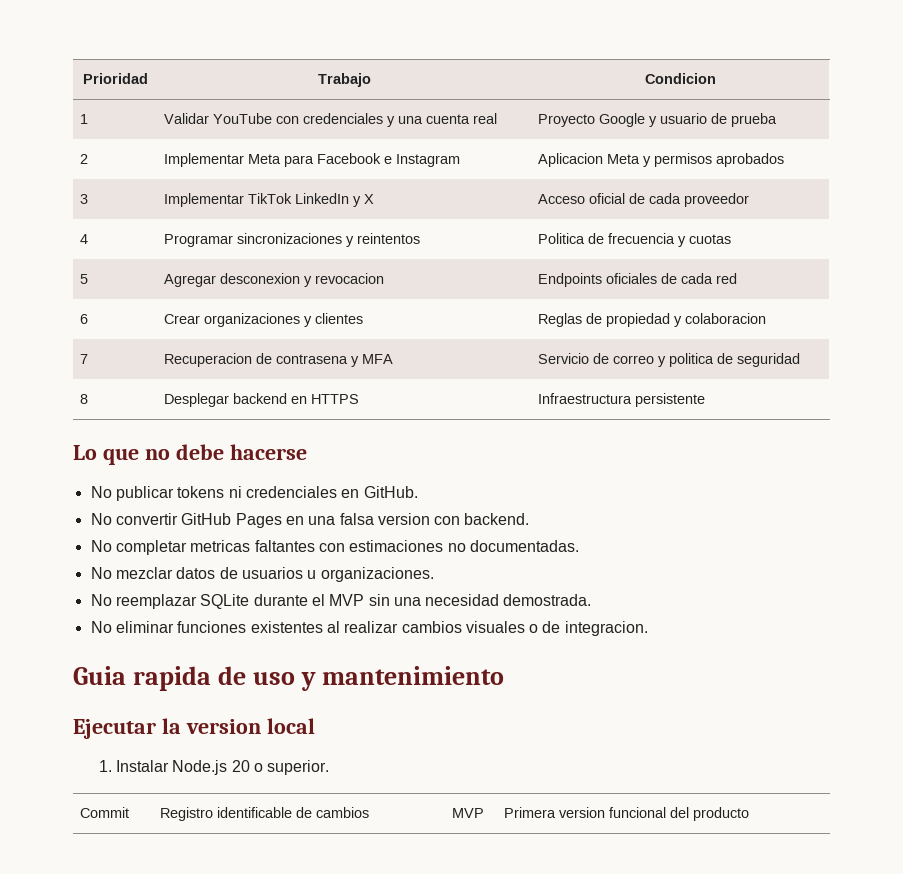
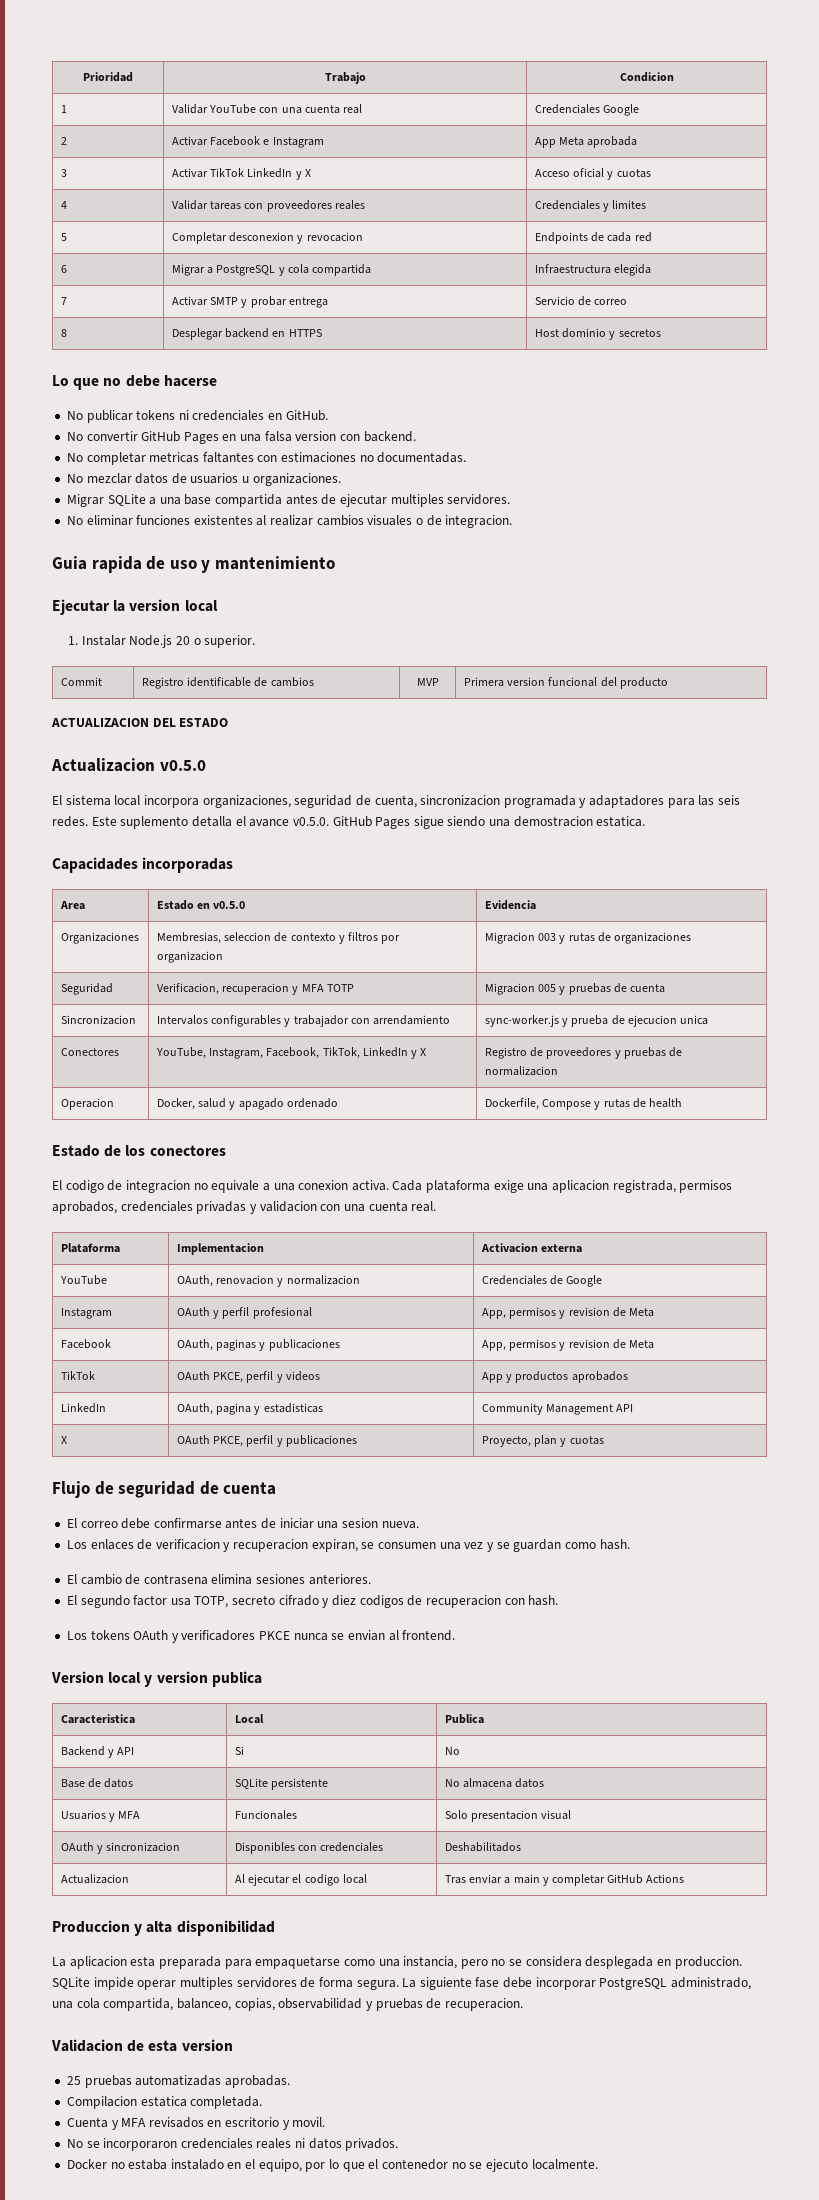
[303,113,396,127] credenciales y -> (279, 110) none
[538,113,778,127] [80,154,89,164] [164,153,461,167] [538,153,785,167] Proyecto Google y usuario de prueba // 2 | Implementar Meta para Facebook e Instagram | Aplicacion Meta y permisos aprobados -> [534,104,640,116] [60,137,67,145] [171,136,324,148] [534,136,638,148] Credenciales Google // 2 | Activar Facebook e Instagram | App Meta aprobada
[164,193,245,207] Implementar -> [171,168,208,178] Activar
[629,193,750,207] [80,234,89,244] [164,233,421,247] [538,233,732,247] de cada proveedor // 4 | Programar sincronizaciones y reintentos | Politica de frecuencia y cuotas -> [607,169,651,180] [60,201,67,209] [171,200,365,212] [534,200,647,212] y cuotas // 4 | Validar tareas con proveedores reales | Credenciales y limites
[164,274,217,287] Agregar -> [171,232,227,244] Completar
[606,273,658,284] oficiales -> (588, 238) none
[164,313,364,327] [538,313,767,327] [80,354,89,364] [164,353,394,367] Crear organizaciones y clientes | Reglas de propiedad y colaboracion // 7 | Recuperacion de contrasena y MFA -> [171,264,371,276] [534,264,652,276] [60,297,67,305] [171,296,328,308] Migrar a PostgreSQL y cola compartida | Infraestructura elegida // 7 | Activar SMTP y probar entrega
[658,353,801,367] y politica de seguridad -> (628, 302) none
[538,393,706,407] Infraestructura persistente -> [534,328,661,340] Host dominio y secretos
[90,594,592,609] No reemplazar SQLite durante el MVP sin una necesidad demostrada. -> [66,494,511,507] Migrar SQLite a una base compartida antes de ejecutar multiples servidores.
(750, 814) none -> [51,718,229,727] [51,758,206,772] [52,795,741,808] [52,816,646,829] [52,857,234,873] [59,901,85,910] [156,900,246,910] [484,900,536,910] [60,932,139,944] [156,932,401,944] [156,951,223,963] [484,932,691,944] [60,983,113,995] [156,983,354,995] [484,983,665,995] [60,1015,136,1025] [156,1015,450,1027] [484,1015,708,1027] [60,1048,119,1056] [155,1047,427,1059] [484,1047,682,1059] [484,1066,558,1076] [60,1098,114,1110] [156,1098,338,1110] [484,1098,682,1110] [52,1145,226,1157] [52,1180,733,1193] [52,1201,437,1214] [60,1243,120,1253] [176,1243,264,1255] [480,1243,583,1253] [59,1275,107,1285] [176,1275,360,1287] [481,1275,603,1287] [60,1308,112,1319] [176,1307,312,1319] [481,1307,654,1319] [60,1339,111,1349] [176,1339,340,1351] [481,1339,654,1351] [60,1371,95,1380] [176,1371,320,1383] [481,1371,628,1383] [60,1403,106,1413] [176,1403,323,1415] [481,1403,634,1415] [60,1436,67,1444] [176,1435,357,1447] [481,1435,604,1447] [52,1481,277,1498] [66,1518,419,1529] [66,1539,630,1552] [66,1574,371,1585] [66,1595,559,1608] [66,1630,456,1643] [51,1671,262,1687] [60,1714,135,1724] [234,1714,264,1724] [444,1714,484,1724] [60,1746,135,1758] [234,1746,244,1755] [444,1747,460,1755] [60,1778,134,1788] [234,1778,329,1790] [444,1778,545,1788] [60,1810,141,1822] [234,1810,297,1820] [444,1810,572,1822] [60,1842,181,1854] [234,1842,384,1854] [444,1842,521,1852] [60,1874,129,1884] [234,1874,367,1886] [444,1874,685,1886] [52,1920,275,1936] [52,1956,742,1969] [52,1977,752,1990] [52,1998,523,2011] [51,2039,233,2052] [66,2075,290,2088] [66,2096,263,2109] [66,2117,326,2130] [66,2138,399,2151] [66,2159,598,2172] // ACTUALIZACION DEL ESTADO // Actualizacion v0.5.0 // El sistema local incorpora organizaciones, seguridad de cuenta, sincronizacion programada y adaptadores para las seis redes. Este suplemento detalla el avance v0.5.0. GitHub Pages sigue siendo una demostracion estatica. // Capacidades incorporadas // Area | Estado en v0.5.0 | Evidencia // Organizaciones | Membresias, seleccion de contexto y filtros por organizacion | Migracion 003 y rutas de organizaciones // Seguridad | Verificacion, recuperacion y MFA TOTP | Migracion 005 y pruebas de cuenta // Sincronizacion | Intervalos configurables y trabajador con arrendamiento | sync-worker.js y prueba de ejecucion unica // Conectores | YouTube, Instagram, Facebook, TikTok, LinkedIn y X | Registro de proveedores y pruebas de normalizacion // Operacion | Docker, salud y apagado ordenado | Dockerfile, Compose y rutas de health // Estado de los conectores // El codigo de integracion no equivale a una conexion activa. Cada plataforma exige una aplicacion registrada, permisos aprobados, credenciales privadas y validacion con una cuenta real. // Plataforma | Implementacion | Activacion externa // YouTube | OAuth, renovacion y normalizacion | Credenciales de Google // Instagram | OAuth y perfil profesional | App, permisos y revision de Meta // Facebook | OAuth, paginas y publicaciones | App, permisos y revision de Meta // TikTok | OAuth PKCE, perfil y videos | App y productos aprobados // LinkedIn | OAuth, pagina y estadisticas | Community Management API // X | OAuth PKCE, perfil y publicaciones | Proyecto, plan y cuotas // Flujo de seguridad de cuenta // El correo debe confirmarse antes de iniciar una sesion nueva. // Los enlaces de verificacion y recuperacion expiran, se consumen una vez y se guardan como hash. // El cambio de contrasena elimina sesiones anteriores. // El segundo factor usa TOTP, secreto cifrado y diez codigos de recuperacion con hash. // Los tokens OAuth y verificadores PKCE nunca se envian al frontend. // Version local y version publica // Caracteristica | Local | Publica // Backend y API | Si | No // Base de datos | SQLite persistente | No almacena datos // Usuarios y MFA | Funcionales | Solo presentacion visual // OAuth y sincronizacion | Disponibles con credenciales | Deshabilitados // Actualizacion | Al ejecutar el codigo local | Tras enviar a main y completar GitHub Actions // Produccion y alta disponibilidad // La aplicacion esta preparada para empaquetarse como una instancia, pero no se considera desplegada en produccion. SQLite impide operar multiples servidores de forma segura. La siguiente fase debe incorporar PostgreSQL administrado, una cola compartida, balanceo, copias, observabilidad y pruebas de recuperacion. // Validacion de esta version // 25 pruebas automatizadas aprobadas. // Compilacion estatica completada. // Cuenta y MFA revisados en escritorio y movil. // No se incorporaron credenciales reales ni datos privados. // Docker no estaba instalado en el equipo, por lo que el contenedor no se ejecuto localmente.

